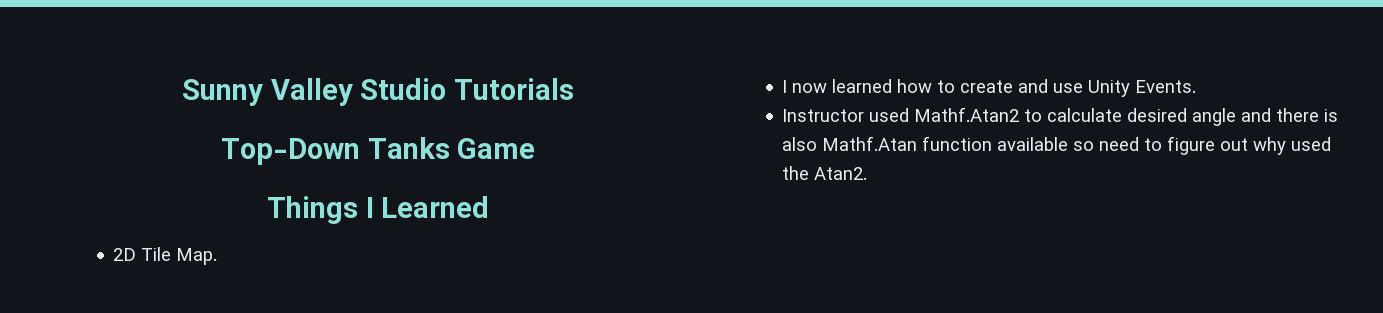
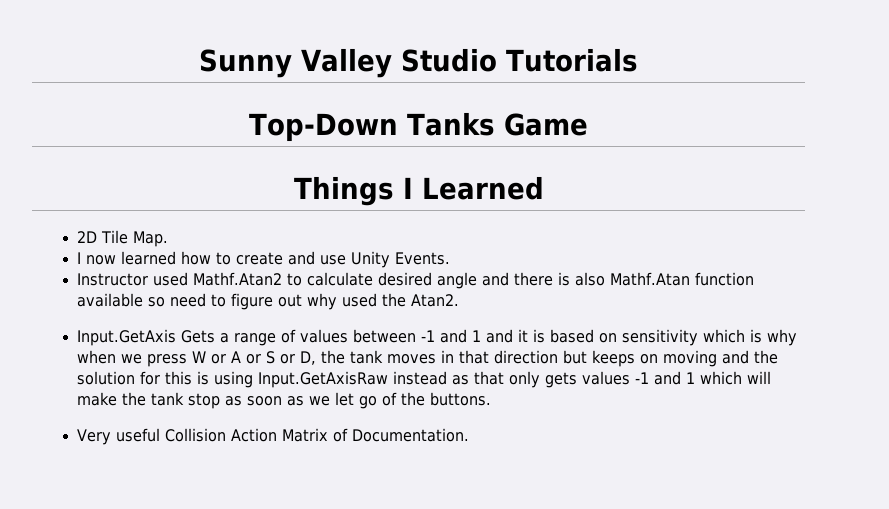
(868, 173) none -> [77,329,798,346] [77,350,779,367] [77,371,772,388] [77,392,492,409] [77,428,470,445] // Input.GetAxis Gets a range of values between -1 and 1 and it is based on sensitivity which is why when we press W or A or S or D, the tank moves in that direction but keeps on moving and the solution for this is using Input.GetAxisRaw instead as that only gets values -1 and 1 which will make the tank stop as soon as we let go of the buttons. // Very useful Collision Action Matrix of Documentation.

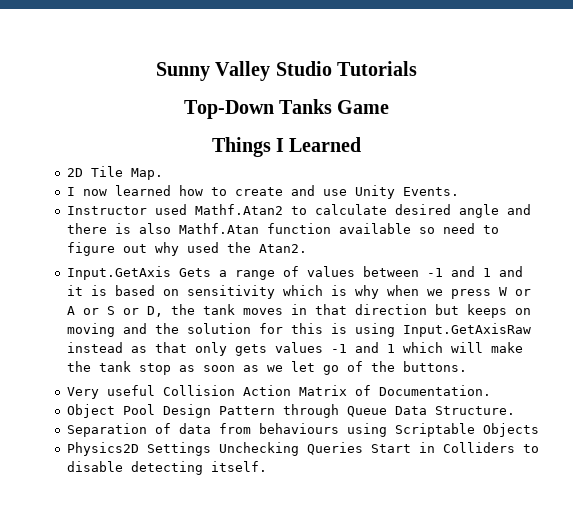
(470, 435) none -> [66,404,515,418] [66,423,539,437] [66,442,539,456] [66,461,267,475] // Object Pool Design Pattern through Queue Data Structure. // Separation of data from behaviours using Scriptable Objects // Physics2D Settings Unchecking Queries Start in Colliders to disable detecting itself.

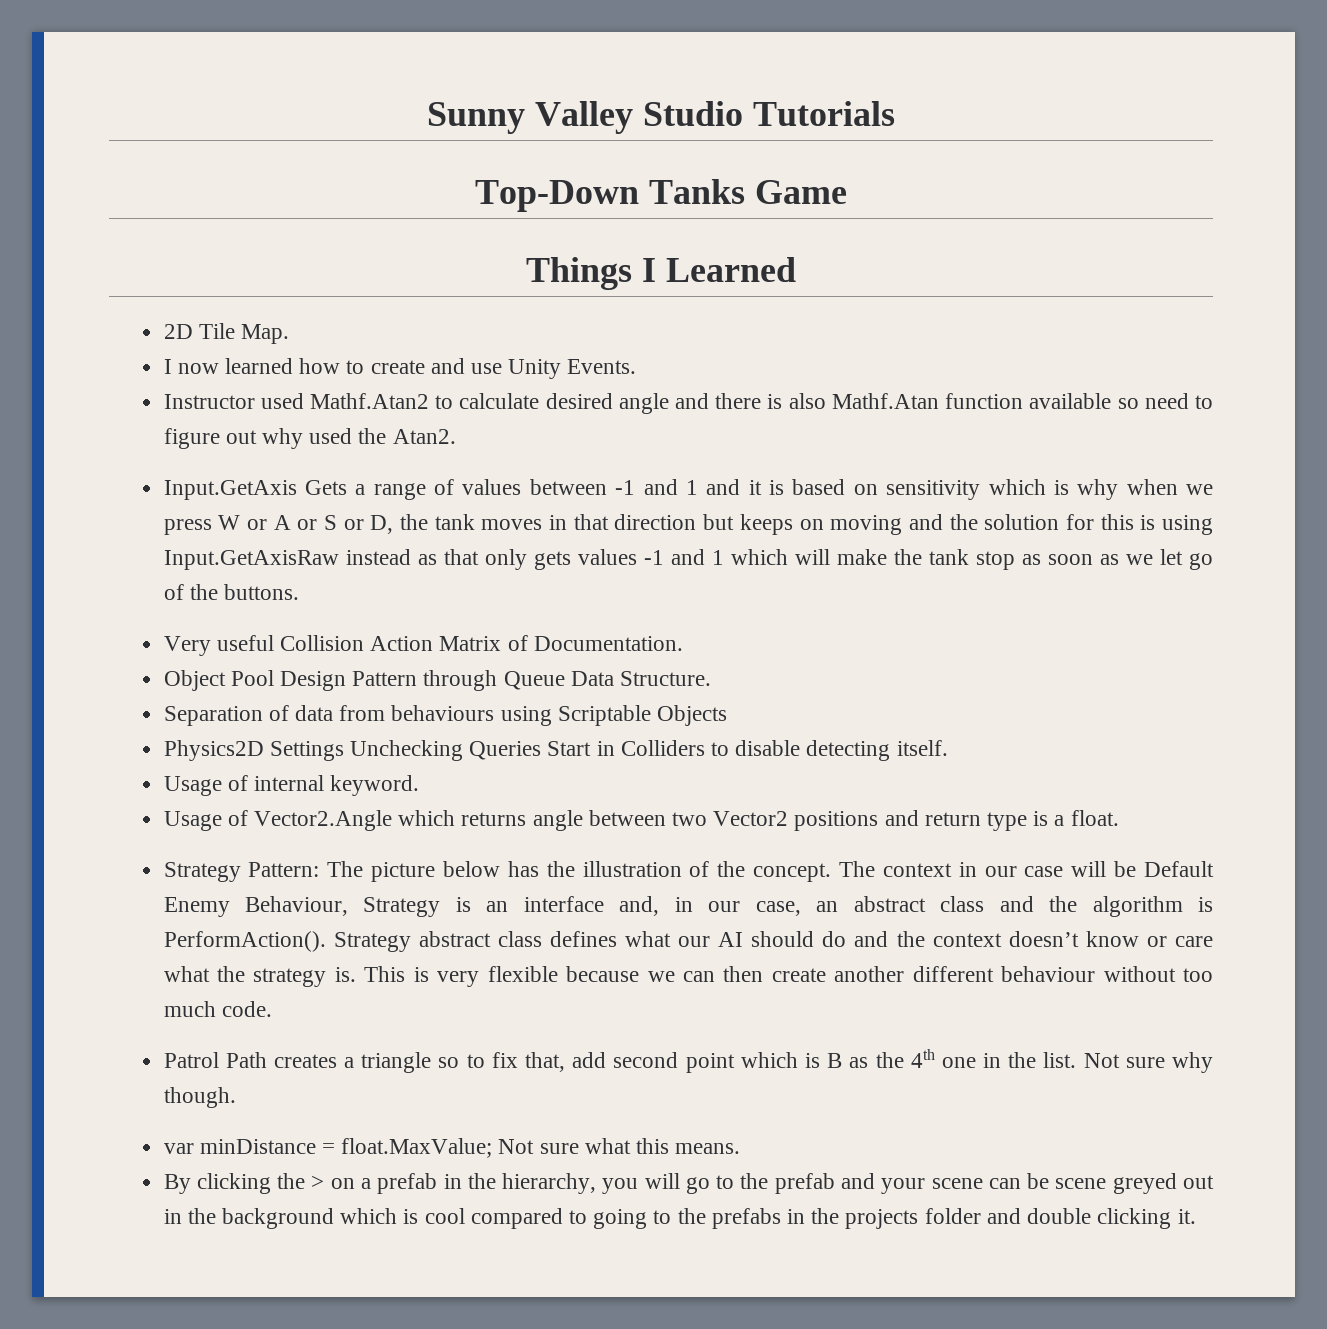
(267, 466) none -> [163,775,420,796] [163,810,1119,831] [163,861,1214,882] [163,896,1213,917] [163,931,1213,952] [163,966,1213,987] [163,1001,272,1017] [163,1049,1213,1073] [163,1087,236,1108] [163,1138,741,1158] [163,1173,1214,1194] [163,1208,1196,1229] // Usage of internal keyword. // Usage of Vector2.Angle which returns angle between two Vector2 positions and return type is a float. // Strategy Pattern: The picture below has the illustration of the concept. The context in our case will be Default Enemy Behaviour, Strategy is an interface and, in our case, an abstract class and the algorithm is PerformAction(). Strategy abstract class defines what our AI should do and the context doesn’t know or care what the strategy is. This is very flexible because we can then create another different behaviour without too much code. // Patrol Path creates a triangle so to fix that, add second point which is B as the 4th one in the list. Not sure why though. // var minDistance = float.MaxValue; Not sure what this means. // By clicking the > on a prefab in the hierarchy, you will go to the prefab and your scene can be scene greyed out in the background which is cool compared to going to the prefabs in the projects folder and double clicking it.

